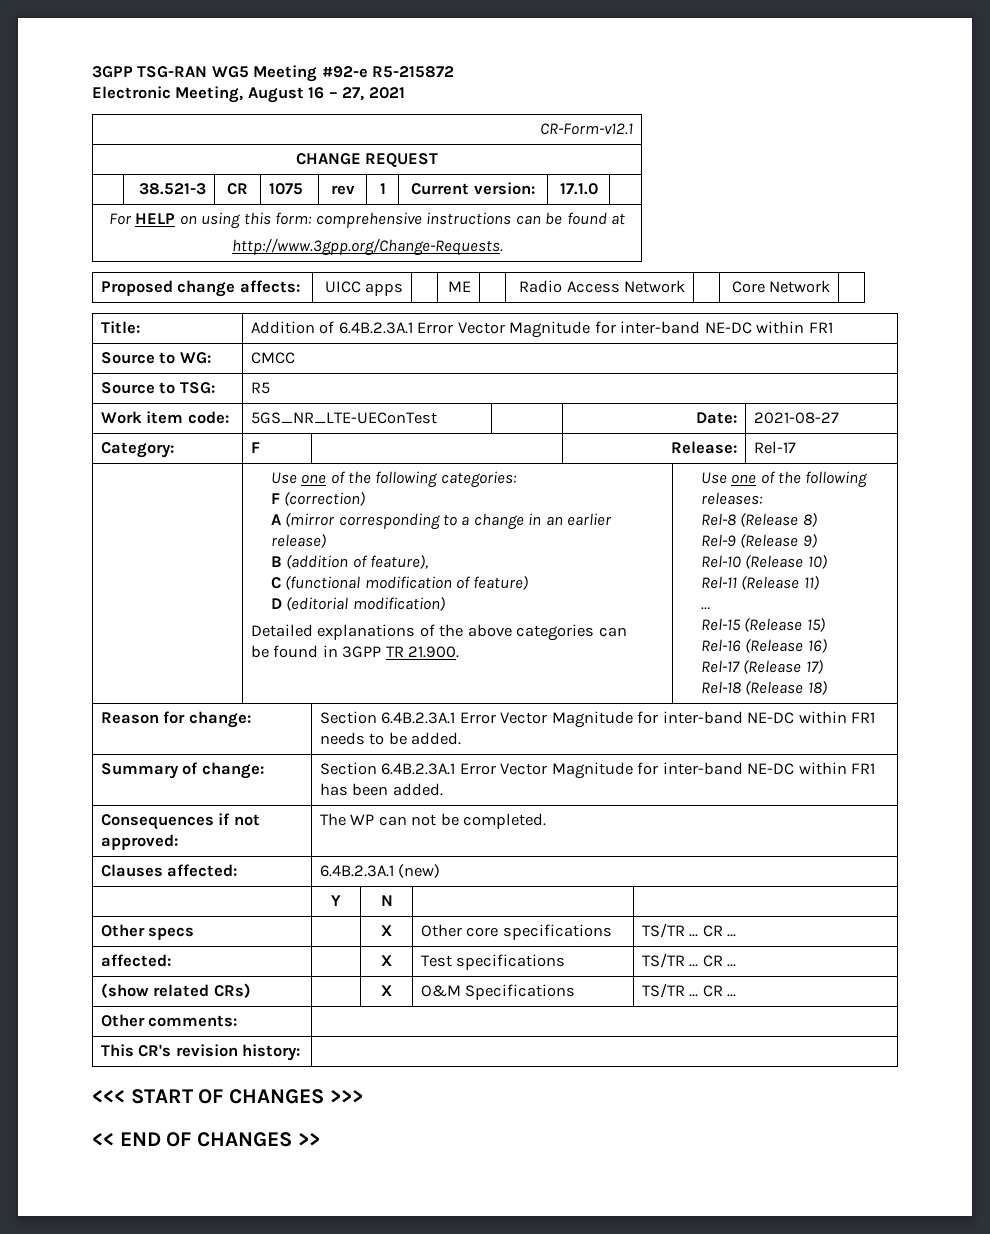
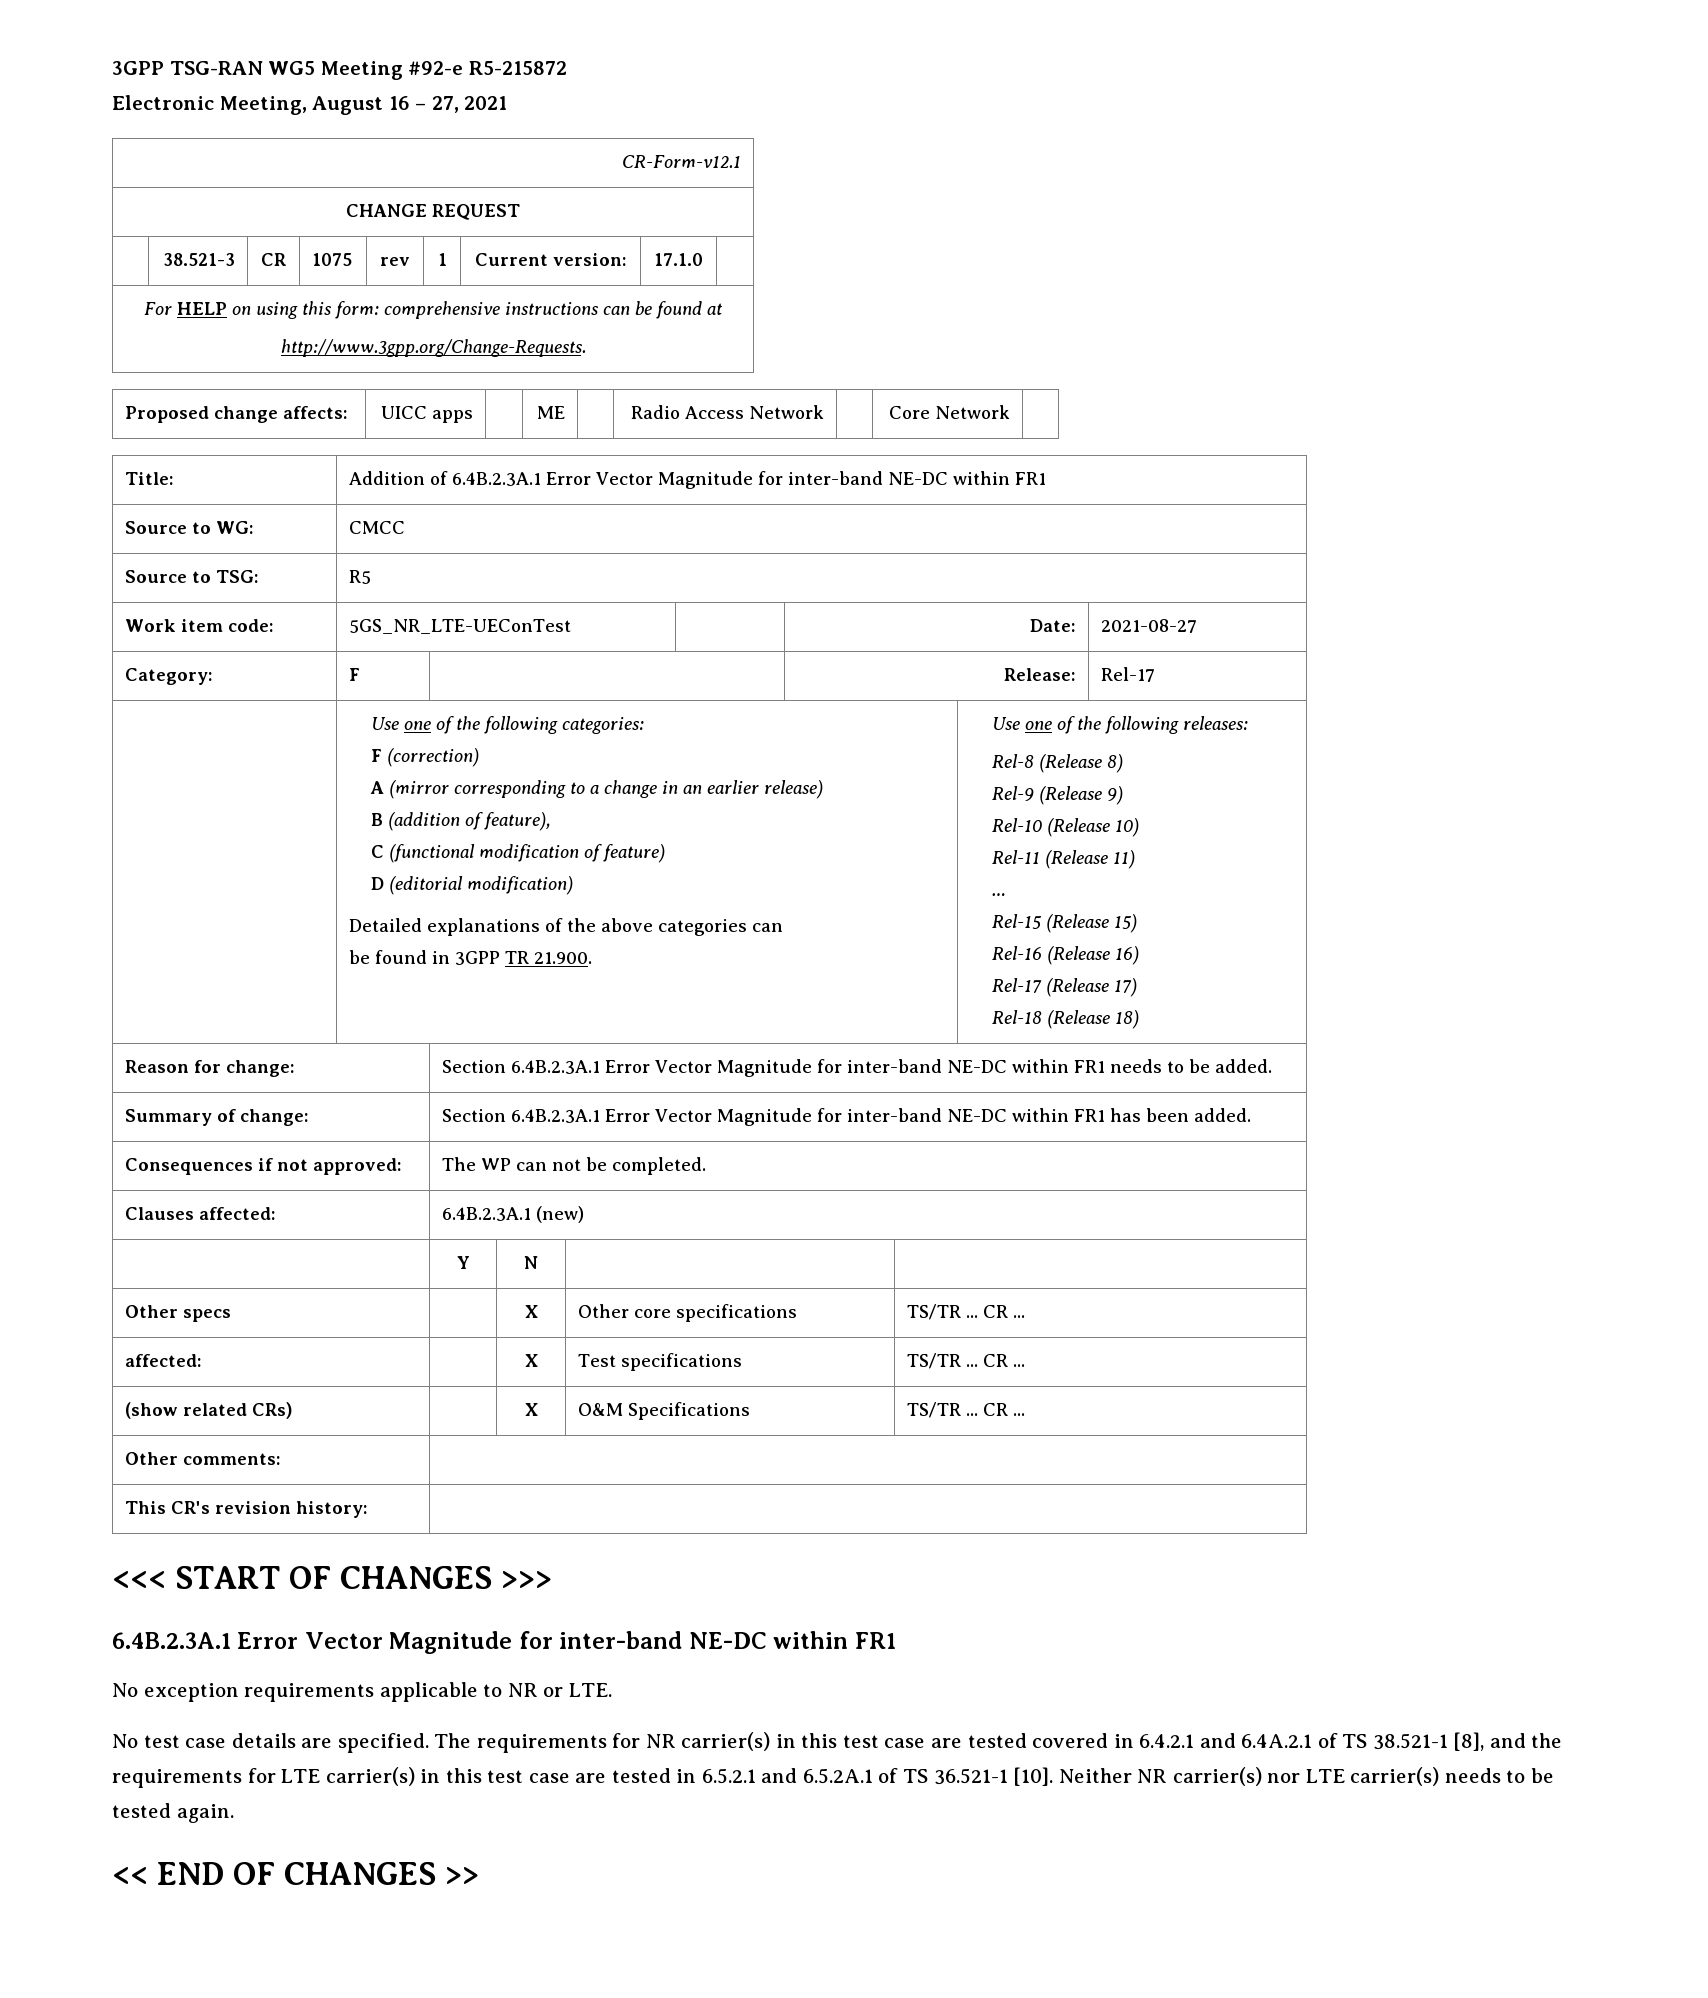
(363, 1096) none -> [112,1631,896,1654] [112,1682,612,1702] [112,1732,1563,1753] [112,1767,1554,1788] [112,1803,234,1823] // 6.4B.2.3A.1 Error Vector Magnitude for inter-band NE-DC within FR1 // No exception requirements applicable to NR or LTE. // No test case details are specified. The requirements for NR carrier(s) in this test case are tested covered in 6.4.2.1 and 6.4A.2.1 of TS 38.521-1 [8], and the requirements for LTE carrier(s) in this test case are tested in 6.5.2.1 and 6.5.2A.1 of TS 36.521-1 [10]. Neither NR carrier(s) nor LTE carrier(s) needs to be tested again.

